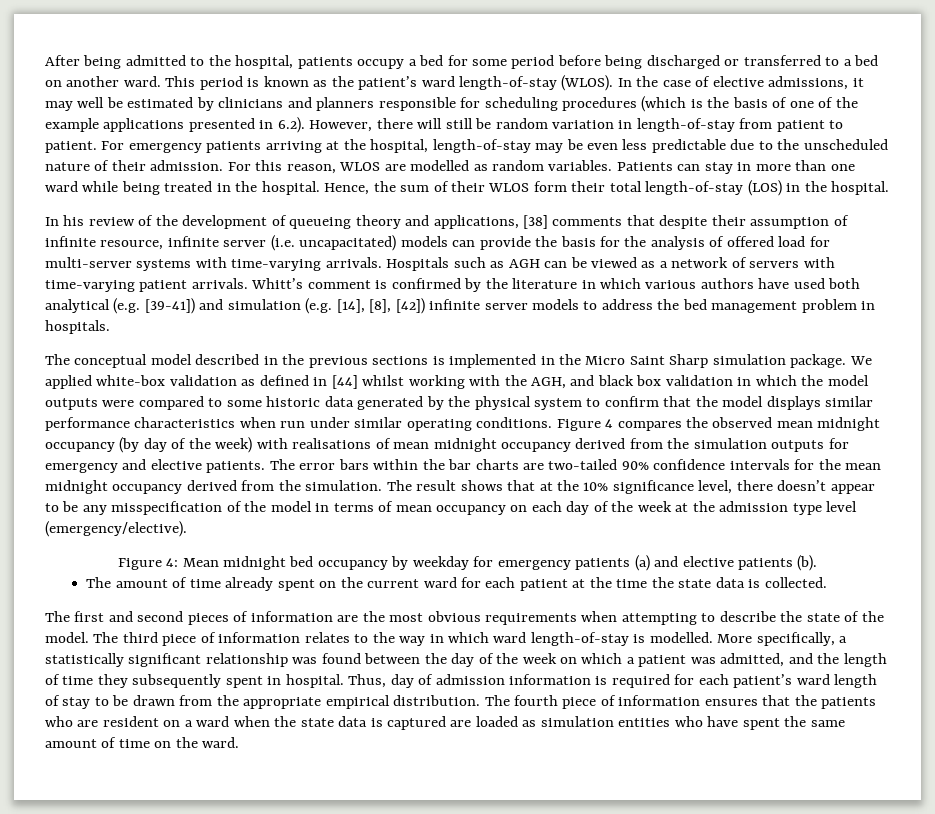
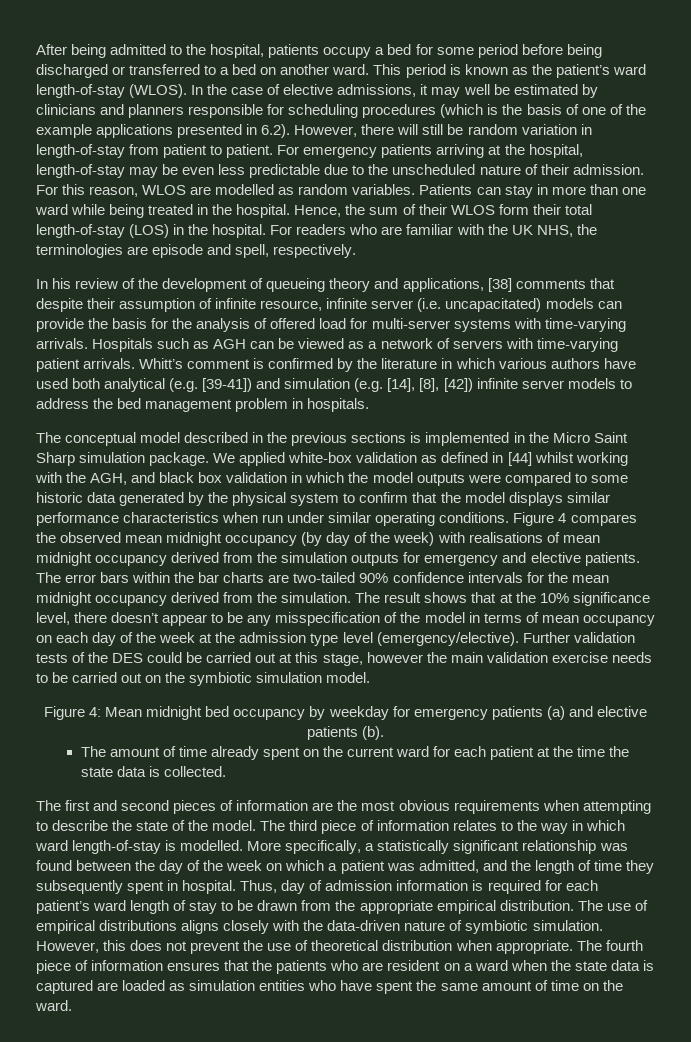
(890, 188) none -> [270,224,597,237] [36,244,357,258] For readers who are familiar with the UK NHS, the terminologies are episode and spell, respectively.
(187, 529) none -> [522,632,635,643] [36,652,652,666] [36,672,371,686] Further validation tests of the DES could be carried out at this stage, however the main validation exercise needs to be carried out on the symbiotic simulation model.
(510, 700) none -> [606,900,648,911] [36,920,603,934] [36,940,602,954] use of empirical distributions aligns closely with the data-driven nature of symbiotic simulation. However, this does not prevent the use of theoretical distribution when appropriate. The

